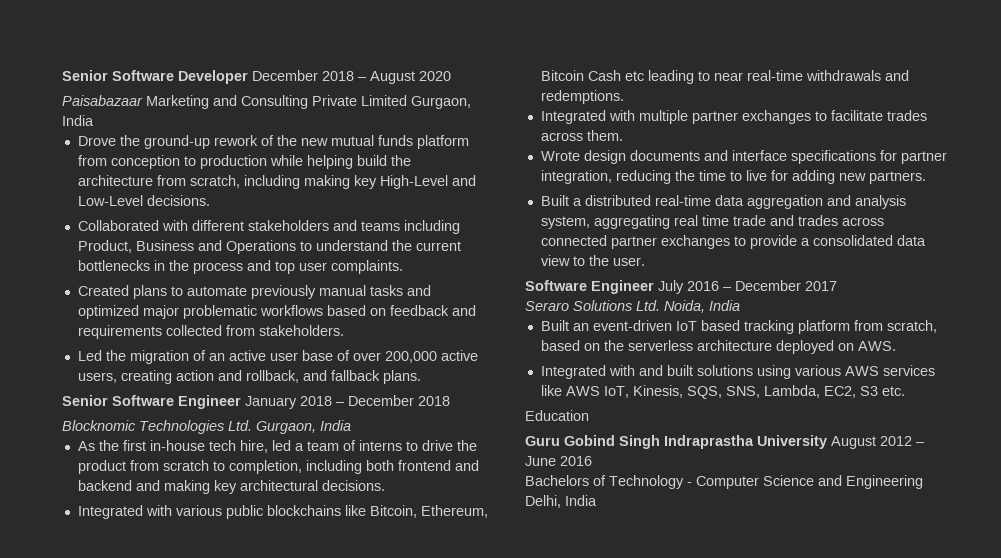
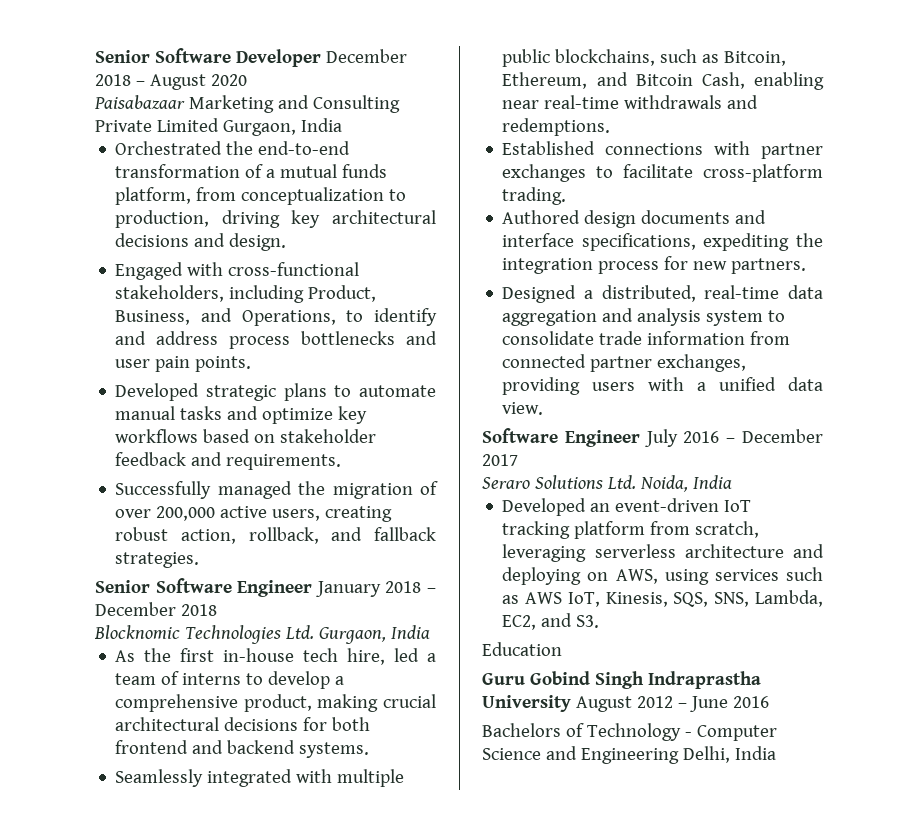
[77,135,469,149] [77,155,411,169] [77,175,476,189] [77,195,210,206] [77,220,460,234] [77,240,461,254] [77,260,403,274] [77,285,129,296] Drove the ground-up rework of the new mutual funds platform from conception to production while helping build the architecture from scratch, including making key High-Level and Low-Level decisions. // Collaborated with different stakeholders and teams including Product, Business and Operations to understand the current bottlenecks in the process and top user complaints. // Created -> [115,141,351,155] [115,164,388,178] [115,187,407,205] [115,210,436,228] [115,233,287,251] [115,262,360,280] [115,285,377,303] [115,308,437,326] [115,331,437,349] [115,356,252,372] [115,383,277,401] Orchestrated the end-to-end transformation of a mutual funds platform, from conceptualization to production, driving key architectural decisions and design. // Engaged with cross-functional stakeholders, including Product, Business, and Operations, to identify and address process bottlenecks and user pain points. // Developed strategic
[250,285,316,299] previously -> (436, 391) none
[77,305,257,319] optimized major problematic -> [262,406,368,424] optimize key
(386, 312) none -> [280,429,377,443] stakeholder
[77,325,344,339] [77,350,333,364] requirements collected from stakeholders. // Led the migration of an active user base -> [226,454,342,470] [115,481,413,499] requirements. // Successfully managed the migration
[175,370,242,381] action and -> [115,527,237,544] robust action,
[382,370,421,384] plans. -> [115,552,200,568] strategies.
[421,440,477,451] [77,460,479,474] [77,480,385,494] [77,505,488,519] [540,70,710,84] drive the product from scratch to completion, including both frontend and backend and making key architectural decisions. // Integrated with various public blockchains like Bitcoin, Ethereum, Bitcoin Cash etc leading to -> [268,671,345,689] [115,694,436,712] [115,717,371,731] [115,740,370,758] [115,769,405,787] [502,49,787,67] [502,72,824,90] develop a comprehensive product, making crucial architectural decisions for both frontend and backend systems. // Seamlessly integrated with multiple public blockchains, such as Bitcoin, Ethereum, and Bitcoin Cash, enabling
[540,110,688,124] Integrated with multiple -> [502,141,751,155] Established connections with
[886,110,927,121] [540,130,623,141] [540,150,947,164] [540,170,835,184] trades across them. // Wrote design documents and interface specifications for partner integration, reducing the time to live for adding -> [703,164,823,182] [502,187,567,205] [502,210,767,228] [502,233,823,251] [502,256,689,274] cross-platform trading. // Authored design documents and interface specifications, expediting the integration process for
[540,195,651,206] Built a distributed -> [502,285,696,303] Designed a distributed,
[540,215,884,229] [540,235,926,249] [540,255,645,266] system, aggregating real time trade and trades across connected partner exchanges to provide a consolidated data view to the user. -> [706,310,786,326] [502,331,791,345] [502,354,747,372] [502,377,823,395] [502,402,544,415] system to consolidate trade information from connected partner exchanges, providing users with a unified data view.
[540,320,569,331] Built -> [502,498,587,516] Developed
[700,320,740,331] based -> (752, 506) none
[540,340,896,354] [540,365,935,379] [540,385,562,396] based on the serverless architecture deployed on AWS. // Integrated with and built solutions using various AWS services like -> [502,544,824,562] [502,567,823,585] [502,595,520,604] leveraging serverless architecture and deploying on AWS, using services such as
[859,386,905,396] S3 etc. -> [541,613,600,628] and S3.

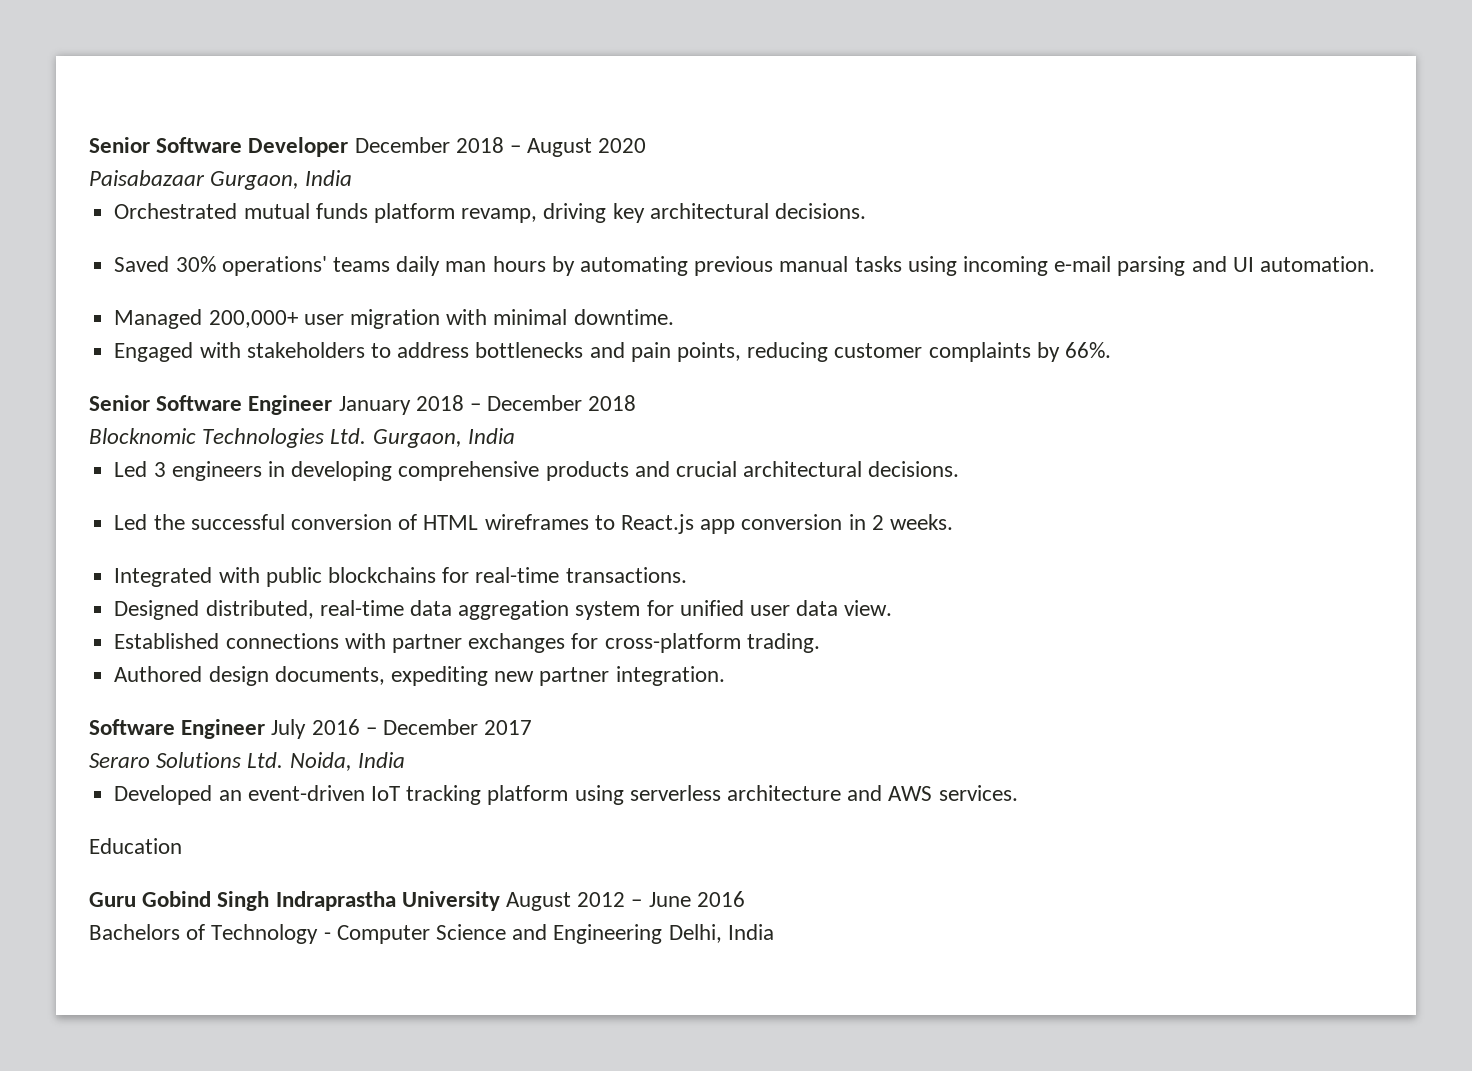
[188,95,400,113] [95,118,342,136] [115,141,351,155] [115,164,388,178] [115,187,407,205] [115,210,436,228] [115,233,287,251] [115,262,360,280] [115,285,377,303] [115,308,437,326] [115,331,437,349] [115,356,252,372] [115,383,436,401] [115,406,368,424] [115,429,377,443] [115,452,342,470] [115,481,438,499] [115,506,393,522] [115,527,436,544] [115,552,200,568] Marketing and Consulting Private Limited Gurgaon, India // Orchestrated the end-to-end transformation of a mutual funds platform, from conceptualization to production, driving key architectural decisions and design. // Engaged with cross-functional stakeholders, including Product, Business, and Operations, to identify and address process bottlenecks and user pain points. // Developed strategic plans to automate manual tasks and optimize key workflows based on stakeholder feedback and requirements. // Successfully managed the migration of over 200,000 active users, creating robust action, rollback, and fallback strategies. -> [210,170,353,190] [114,203,866,223] [114,256,1376,276] [114,309,674,329] [114,342,1112,362] Gurgaon, India // Orchestrated mutual funds platform revamp, driving key architectural decisions. // Saved 30% operations' teams daily man hours by automating previous manual tasks using incoming e-mail parsing and UI automation. // Managed 200,000+ user migration with minimal downtime. // Engaged with stakeholders to address bottlenecks and pain points, reducing customer complaints by 66%.
[115,648,436,665] [115,671,345,689] [115,694,436,712] [115,717,371,731] [115,740,370,758] [115,769,405,787] [502,49,787,67] [502,72,824,90] [502,95,759,109] [502,118,611,136] As the first in-house tech hire, led a team of interns to develop a comprehensive product, making crucial architectural decisions for both frontend and backend systems. // Seamlessly integrated with multiple public blockchains, such as Bitcoin, Ethereum, and Bitcoin Cash, enabling near real-time withdrawals and redemptions. -> [114,461,960,481] [114,514,954,534] [114,567,687,587] [114,600,893,620] Led 3 engineers in developing comprehensive products and crucial architectural decisions. // Led the successful conversion of HTML wireframes to React.js app conversion in 2 weeks. // Integrated with public blockchains for real-time transactions. // Designed distributed, real-time data aggregation system for unified user data view.
[596,164,694,178] to facilitate -> [571,633,599,649] for
[641,210,767,224] [502,233,823,251] [502,256,807,274] [502,285,823,303] [502,308,786,326] [502,331,791,345] [502,354,747,372] [502,377,823,395] [502,402,544,415] documents and interface specifications, expediting the integration process for new partners. // Designed a distributed, real-time data aggregation and analysis system to consolidate trade information from connected partner exchanges, providing users with a unified data view. -> [274,666,725,686] documents, expediting new partner integration.
[650,521,760,538] [502,544,824,562] [502,567,823,585] [502,590,823,607] [502,613,600,630] from scratch, leveraging serverless architecture and deploying on AWS, using services such as AWS IoT, Kinesis, SQS, SNS, Lambda, EC2, and S3. -> [574,785,1018,805] using serverless architecture and AWS services.

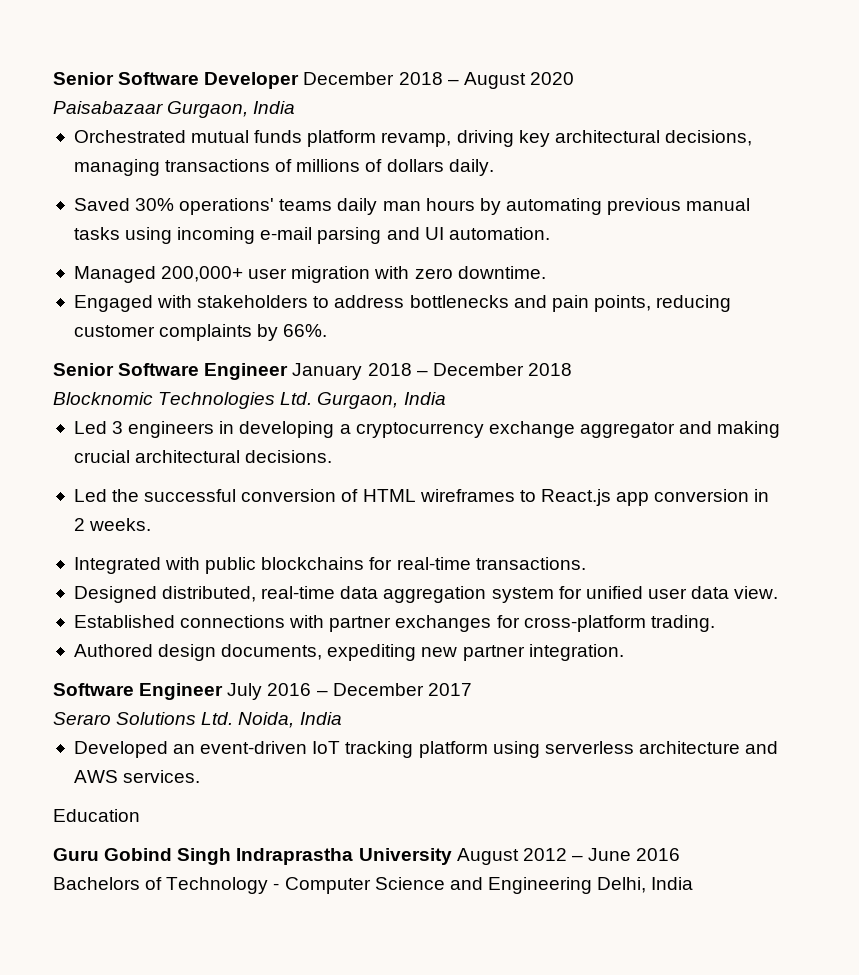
[774,203,866,219] decisions. -> [664,130,752,146] [73,159,494,176] decisions, managing transactions of millions of dollars daily.
[493,309,568,325] minimal -> [414,268,453,279] zero
[398,461,670,481] comprehensive products and -> [339,421,781,438] a cryptocurrency exchange aggregator and making

